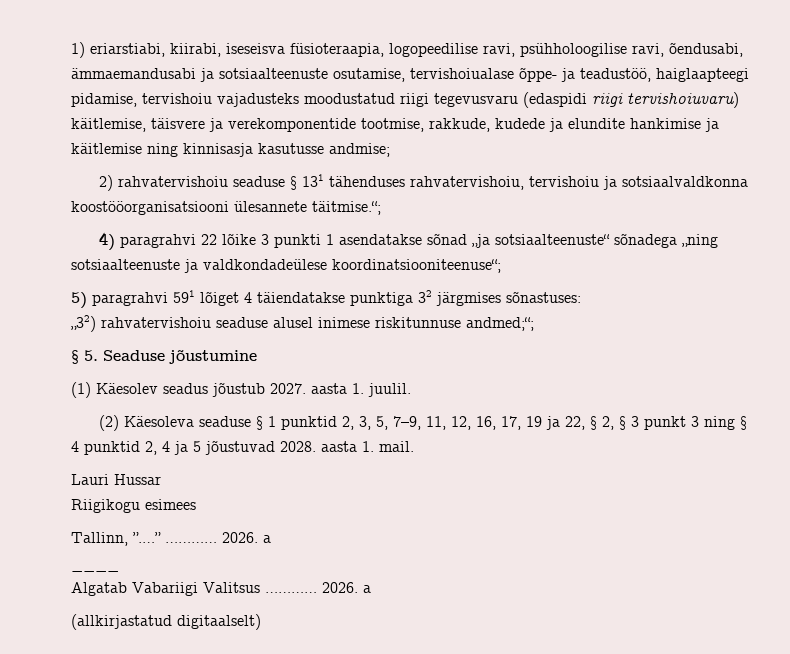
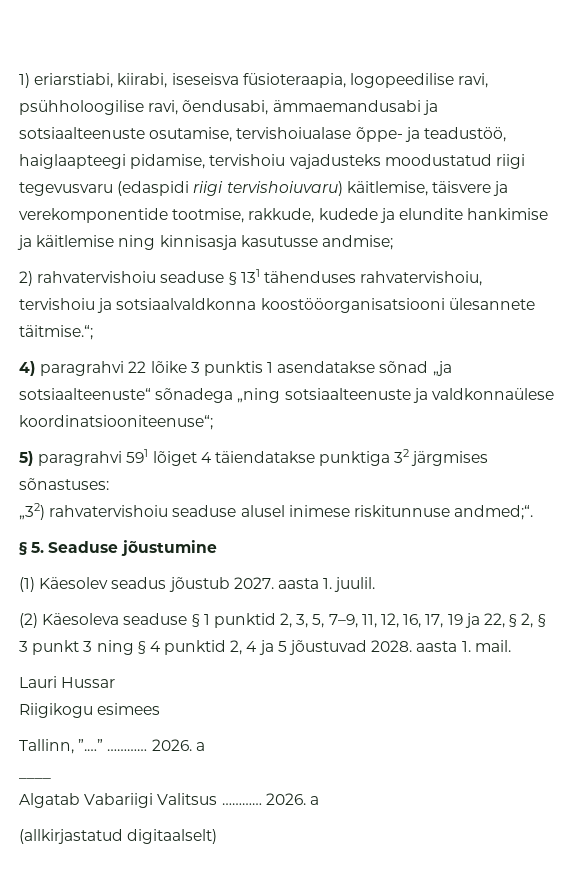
[273,234,321,248] punkti -> [203,361,263,376] punktis
[203,259,327,270] valdkondadeülese -> [431,388,554,400] valdkonnaülese
[466,317,534,331] andmed;“; -> [454,505,534,520] andmed;“.

